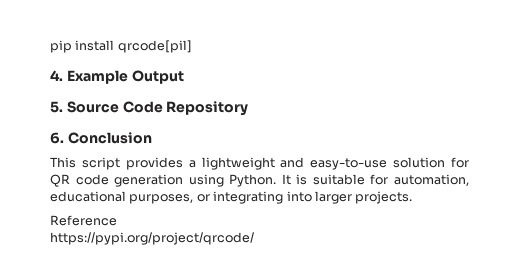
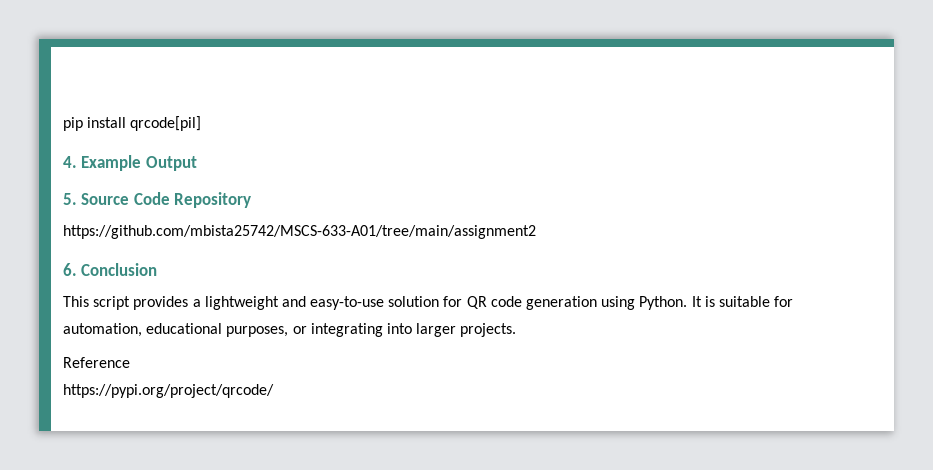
(249, 108) none -> [63,225,536,239] // https://github.com/mbista25742/MSCS-633-A01/tree/main/assignment2

